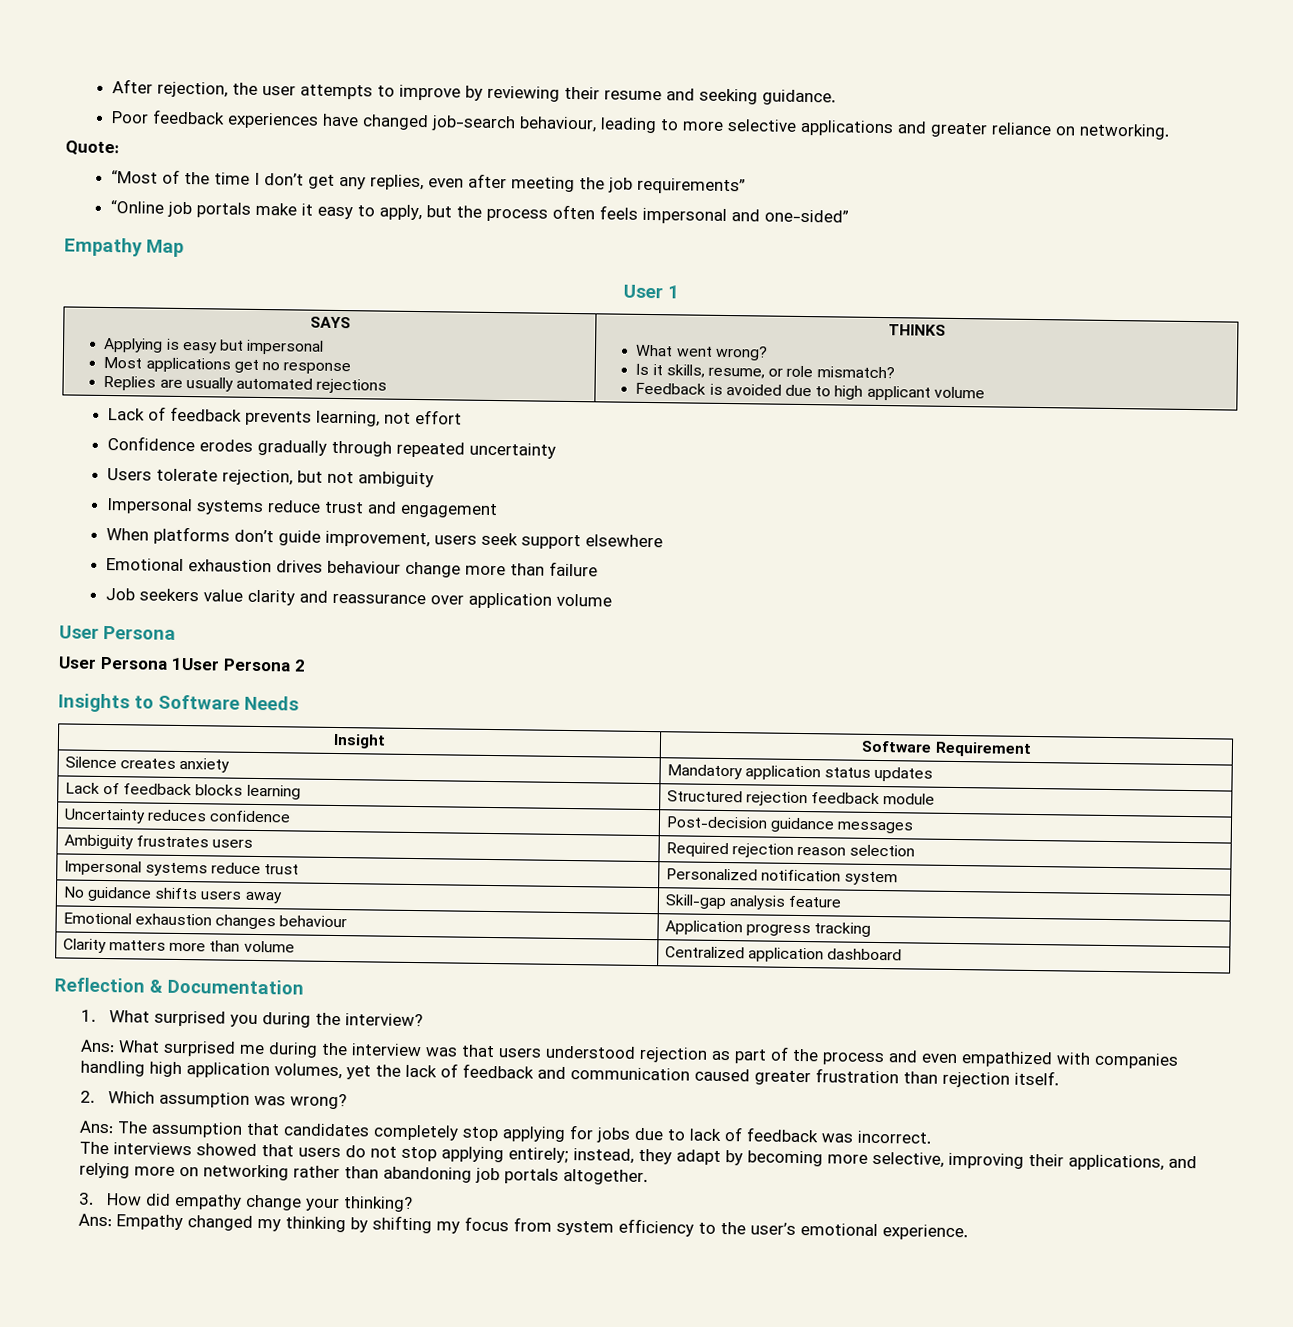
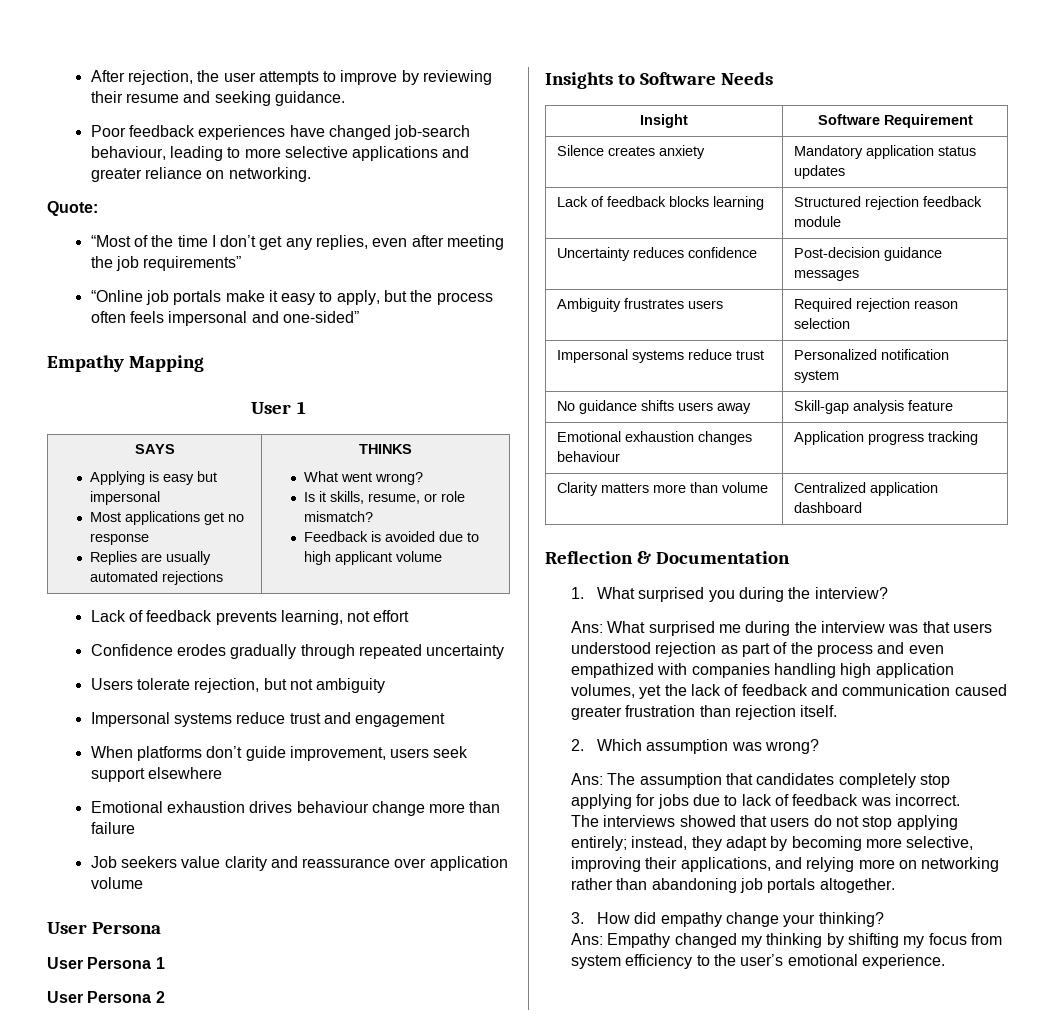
[146,239,184,257] Map -> [129,355,205,372] Mapping
[171,657,220,671] 1User -> [155,957,165,969] [47,991,83,1003] 1 // User

